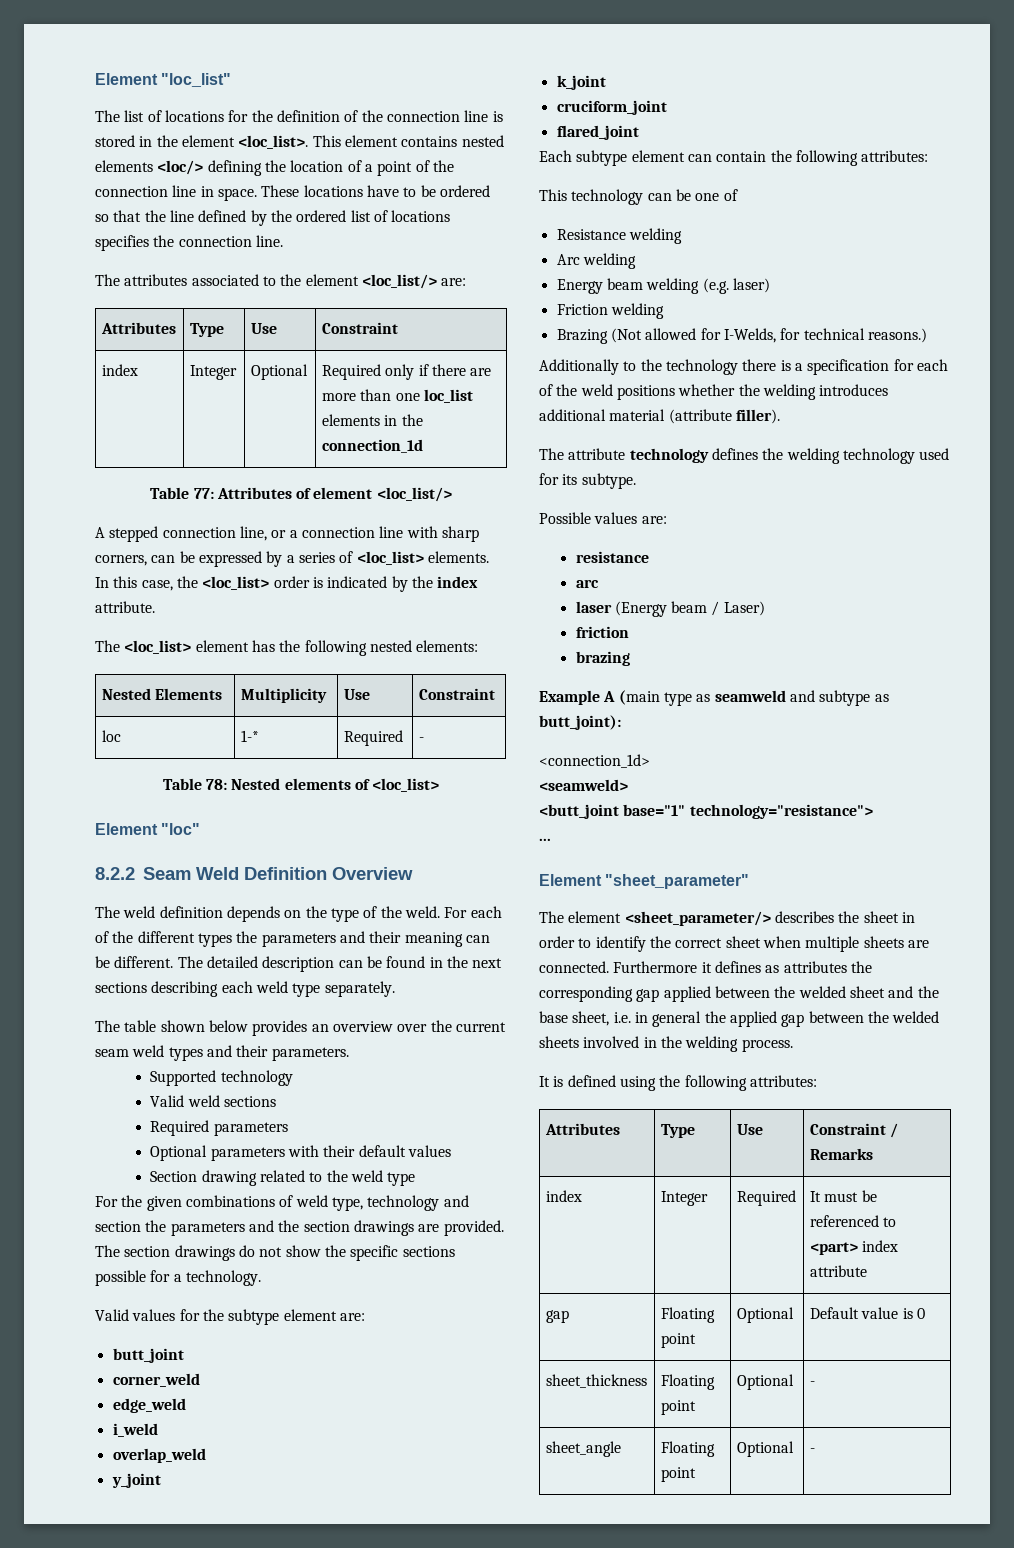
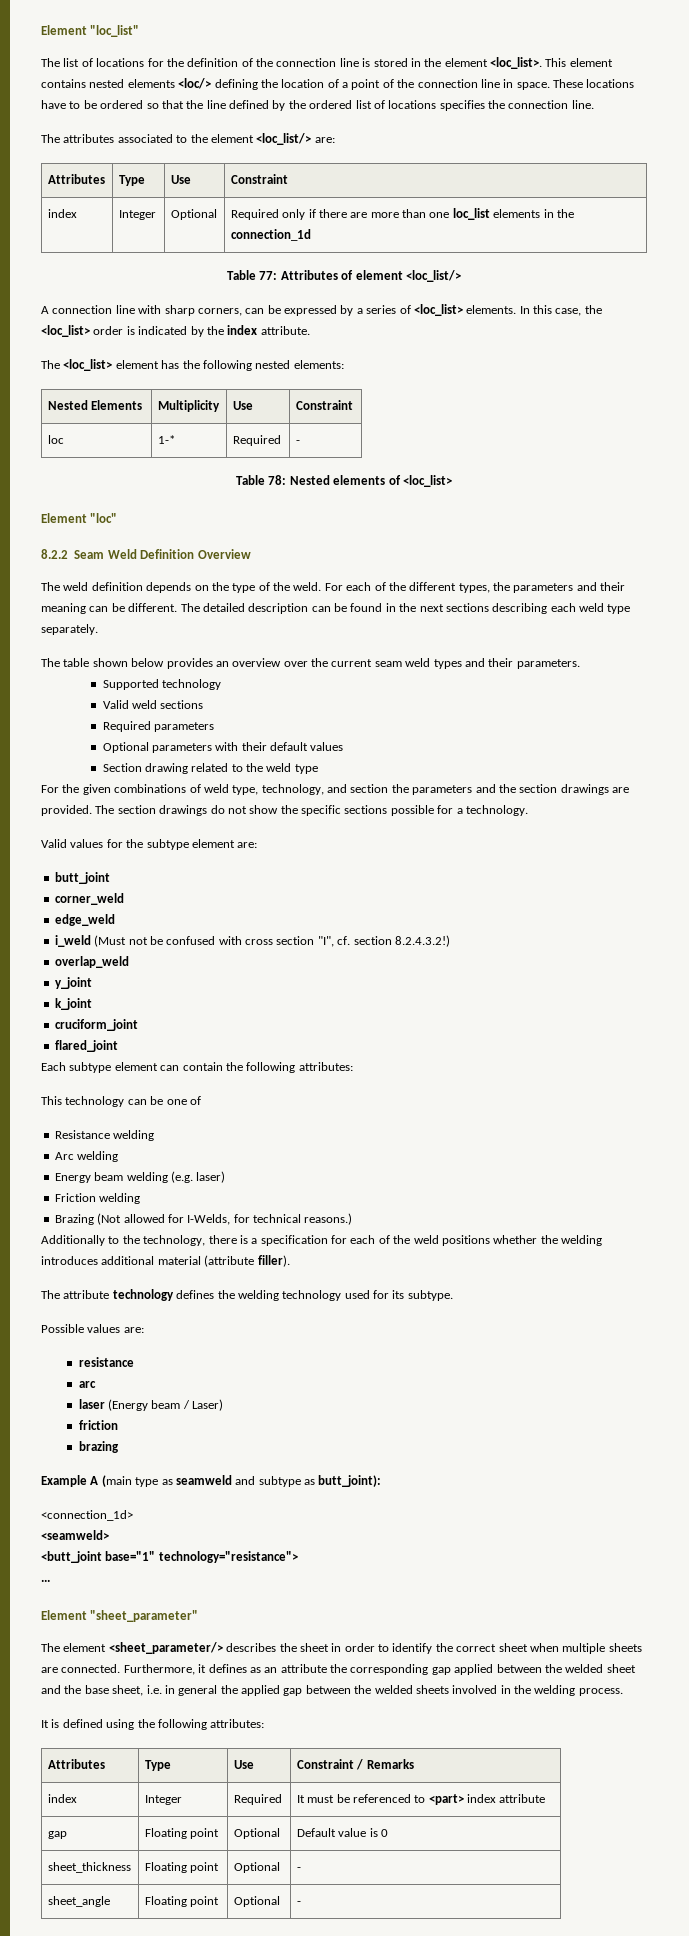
[109,526,298,542] stepped connection line, or a -> (49, 310) none
[197,933,232,947] types -> [458,583,490,593] types,
[367,1195,440,1211] technology -> [261,784,324,795] technology,
(158, 1430) none -> [94,935,450,947] (Must not be confused with cross section "I", cf. section 8.2.4.3.2!)
[665,359,738,375] technology -> [143,1235,206,1246] technology,
[613,961,698,973] Furthermore -> [123,1664,195,1675] Furthermore,
[783,961,847,973] attributes -> [264,1664,327,1673] an attribute

